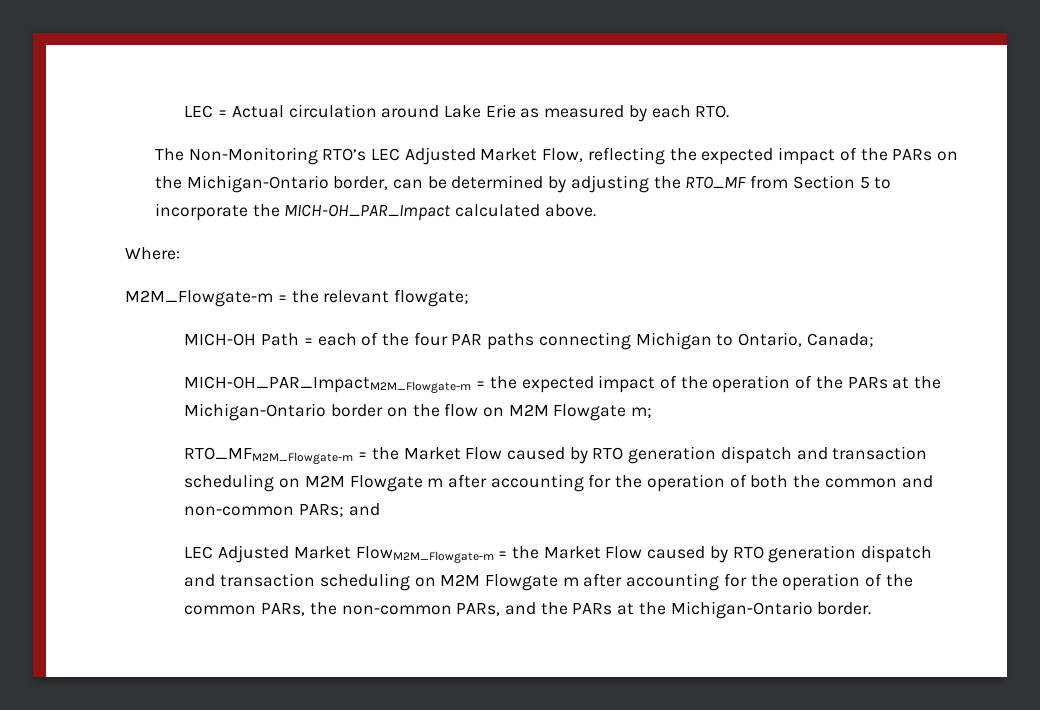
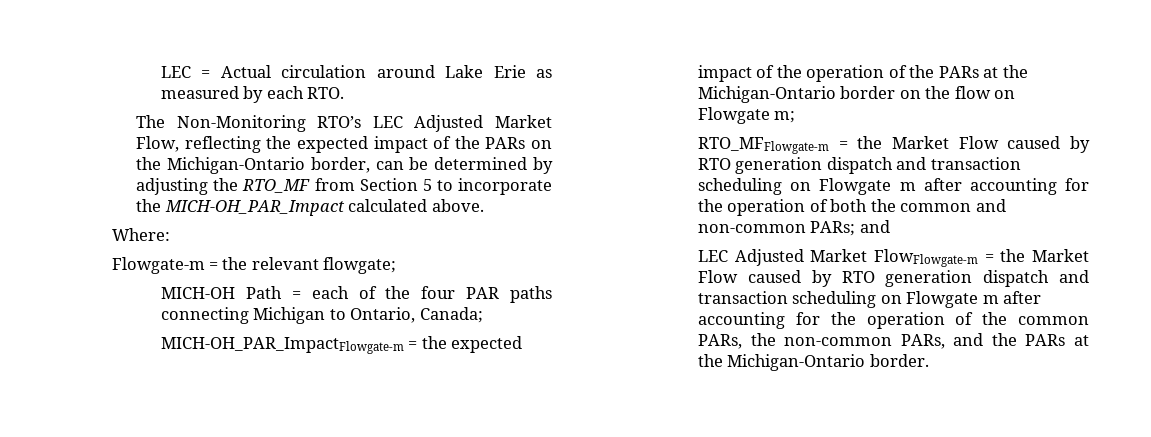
[125,290,274,307] M2M_Flowgate-m -> [111,257,205,274] Flowgate-m
[184,376,472,393] MICH-OH_PAR_ImpactM2M_Flowgate-m -> [161,337,405,354] MICH-OH_PAR_ImpactFlowgate-m
[508,404,549,416] M2M -> (1016, 94) none
[184,447,354,464] RTO_MFM2M_Flowgate-m -> [698,137,830,154] RTO_MFFlowgate-m
[304,475,345,487] M2M -> (812, 186) none
[355,546,494,563] FlowM2M_Flowgate-m -> [874,249,979,267] FlowFlowgate-m
[440,574,481,586] M2M -> (902, 299) none

